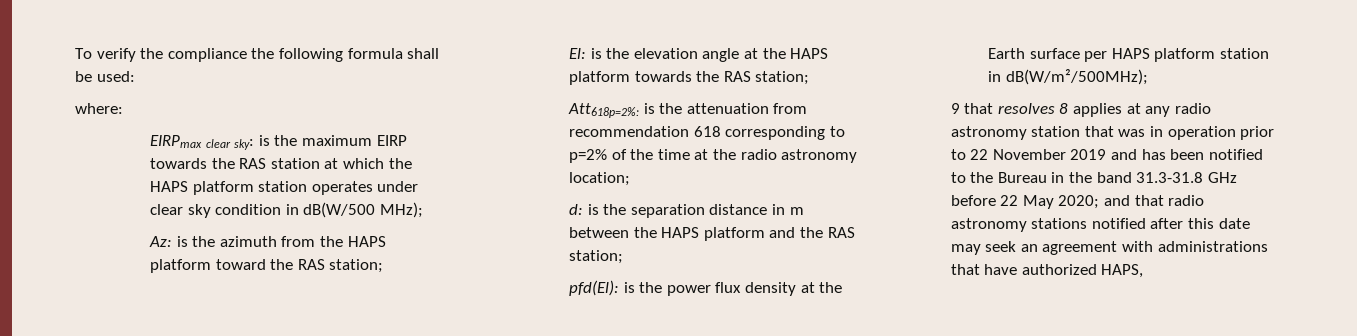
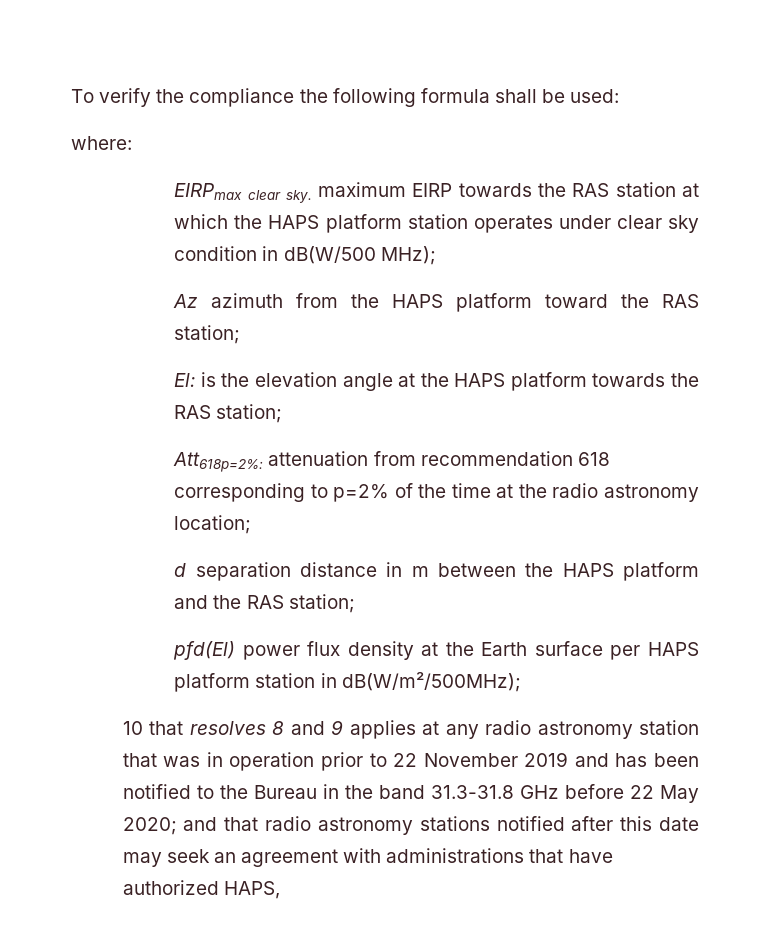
[234,135,298,150] sky: is the -> [285,190,312,203] sky.
[149,236,216,247] Az: is the -> [173,294,199,308] Az
[643,103,683,114] is the -> (264, 462) none
[569,204,627,215] d: is the -> [174,563,187,577] d
[569,280,663,296] pfd(El): is the -> [173,641,236,660] pfd(El)
[950,103,960,114] 9 -> [122,721,143,735] 10
(1069, 108) none -> [290,720,344,735] and 9

